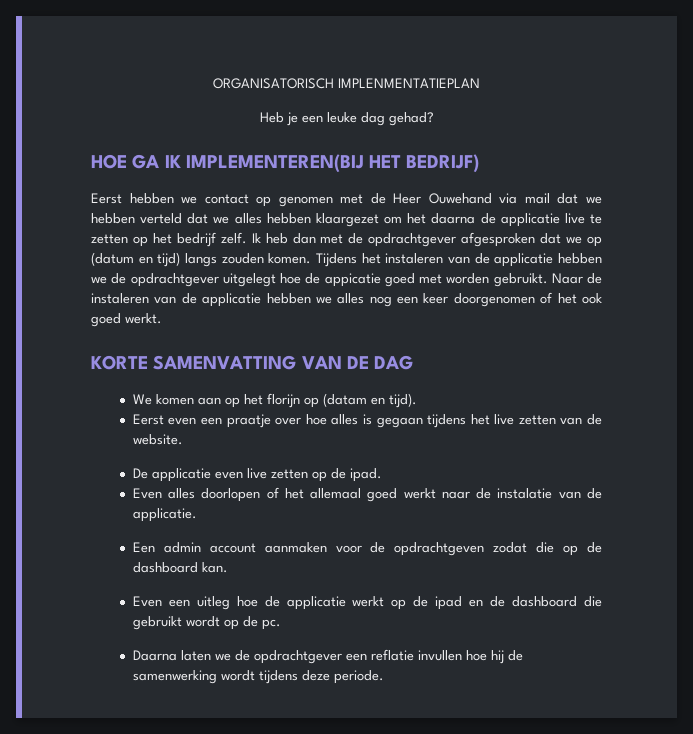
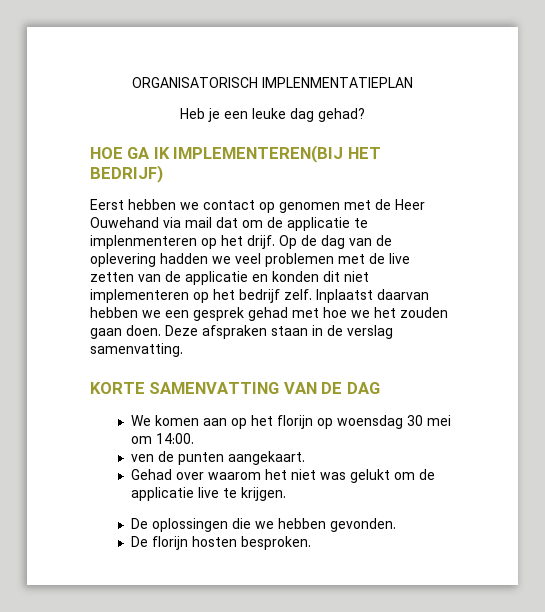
[586,196,603,204] [91,213,602,227] [91,232,602,247] [91,252,603,267] [91,273,602,287] [91,292,602,307] [91,313,162,327] we hebben verteld dat we alles hebben klaargezet om het daarna de applicatie live te zetten op het bedrijf zelf. Ik heb dan met de opdrachtgever afgesproken dat we op (datum en tijd) langs zouden komen. Tijdens het instaleren van de applicatie hebben we de opdrachtgever uitgelegt hoe de appicatie goed met worden gebruikt. Naar de instaleren van de applicatie hebben we alles nog een keer doorgenomen of het ook goed werkt. -> [242,217,368,231] [90,235,392,249] [90,253,410,267] [90,271,369,285] [90,289,429,303] [90,307,448,321] [90,325,393,339] [90,343,183,357] om de applicatie te implenmenteren op het drijf. Op de dag van de oplevering hadden we veel problemen met de live zetten van de applicatie en konden dit niet implementeren op het bedrijf zelf. Inplaatst daarvan hebben we een gesprek gehad met hoe we het zouden gaan doen. Deze afspraken staan in de verslag samenvatting.
[322,393,417,408] [132,414,602,428] [132,434,183,445] [132,468,382,482] [132,487,603,502] [132,508,197,522] [132,542,602,556] [132,562,228,573] [132,596,602,610] [132,616,281,630] [132,649,523,664] [132,670,384,684] (datam en tijd). // Eerst even een praatje over hoe alles is gegaan tijdens het live zetten van de website. // De applicatie even live zetten op de ipad. // Even alles doorlopen of het allemaal goed werkt naar de instalatie van de applicatie. // Een admin account aanmaken voor de opdrachtgeven zodat die op de dashboard kan. // Even een uitleg hoe de applicatie werkt op de ipad en de dashboard die gebruikt wordt op de pc. // Daarna laten we de opdrachtgever een reflatie invullen hoe hij de samenwerking wordt tijdens deze periode. -> [336,415,451,429] [130,433,194,444] [130,451,305,465] [130,469,435,483] [130,487,286,501] [130,518,396,532] [130,536,311,550] woensdag 30 mei om 14:00. // ven de punten aangekaart. // Gehad over waarom het niet was gelukt om de applicatie live te krijgen. // De oplossingen die we hebben gevonden. // De florijn hosten besproken.

